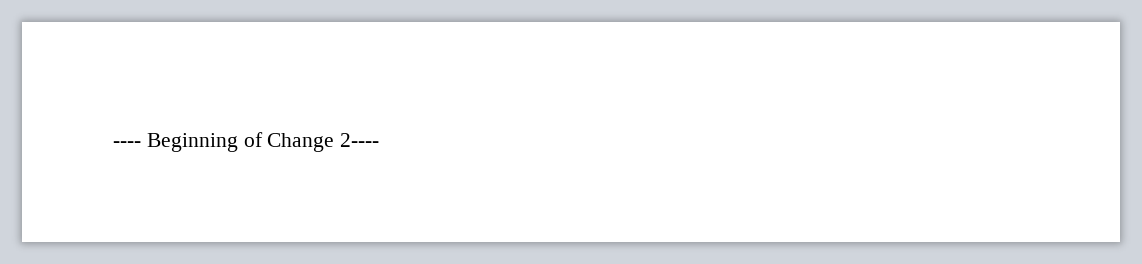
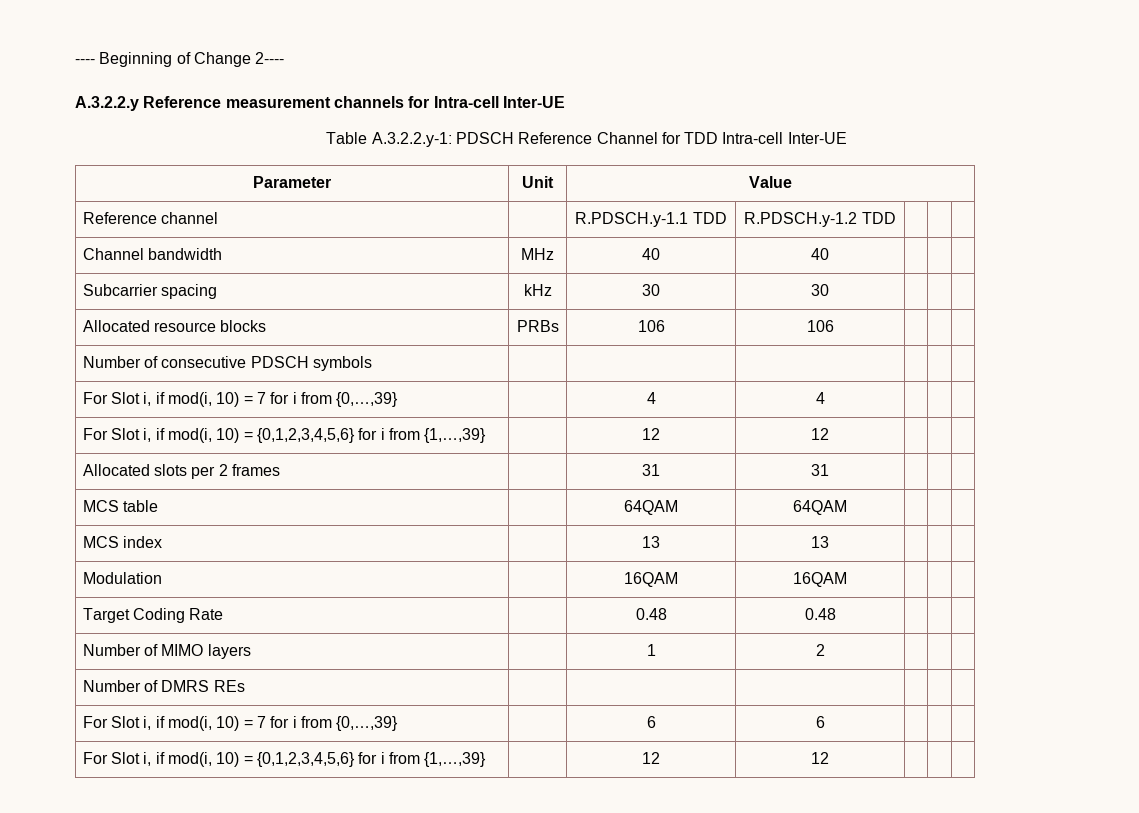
(380, 140) none -> [75,96,565,111] [326,132,847,147] [253,176,331,188] [522,176,554,188] [749,176,792,188] [82,212,219,224] [575,212,727,227] [744,212,896,227] [82,248,223,260] [521,248,554,260] [642,248,660,260] [811,248,829,260] [82,284,218,299] [523,284,552,296] [642,284,660,296] [811,284,829,296] [82,320,267,332] [516,320,559,332] [637,320,665,332] [806,320,834,332] [82,356,372,371] [82,392,399,407] [646,392,656,404] [815,392,825,404] [82,428,487,443] [642,428,660,440] [811,428,829,440] [82,464,280,479] [642,464,660,476] [811,464,829,476] [82,500,159,512] [624,500,678,515] [793,500,847,515] [82,536,163,548] [642,536,660,548] [811,536,829,548] [82,572,162,584] [624,572,678,587] [793,572,847,587] [82,608,224,623] [635,608,667,620] [804,608,836,620] [82,644,251,659] [646,644,656,656] [815,644,825,656] [82,680,245,692] [82,716,399,731] [646,716,656,728] [815,716,825,728] [82,752,487,767] [642,752,660,764] [811,752,829,764] // A.3.2.2.y Reference measurement channels for Intra-cell Inter-UE // Table A.3.2.2.y-1: PDSCH Reference Channel for TDD Intra-cell Inter-UE // Parameter | Unit | Value // Reference channel | | R.PDSCH.y-1.1 TDD | R.PDSCH.y-1.2 TDD | | | // Channel bandwidth | MHz | 40 | 40 | | | // Subcarrier spacing | kHz | 30 | 30 | | | // Allocated resource blocks | PRBs | 106 | 106 | | | // Number of consecutive PDSCH symbols | | | | | | // For Slot i, if mod(i, 10) = 7 for i from {0,…,39} | | 4 | 4 | | | // For Slot i, if mod(i, 10) = {0,1,2,3,4,5,6} for i from {1,…,39} | | 12 | 12 | | | // Allocated slots per 2 frames | | 31 | 31 | | | // MCS table | | 64QAM | 64QAM | | | // MCS index | | 13 | 13 | | | // Modulation | | 16QAM | 16QAM | | | // Target Coding Rate | | 0.48 | 0.48 | | | // Number of MIMO layers | | 1 | 2 | | | // Number of DMRS REs | | | | | | // For Slot i, if mod(i, 10) = 7 for i from {0,…,39} | | 6 | 6 | | | // For Slot i, if mod(i, 10) = {0,1,2,3,4,5,6} for i from {1,…,39} | | 12 | 12 | | |

